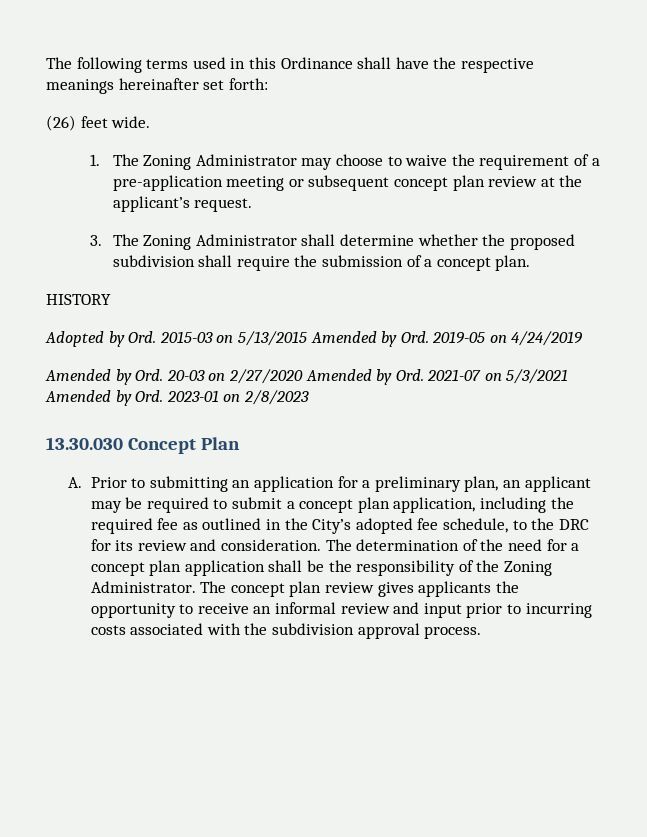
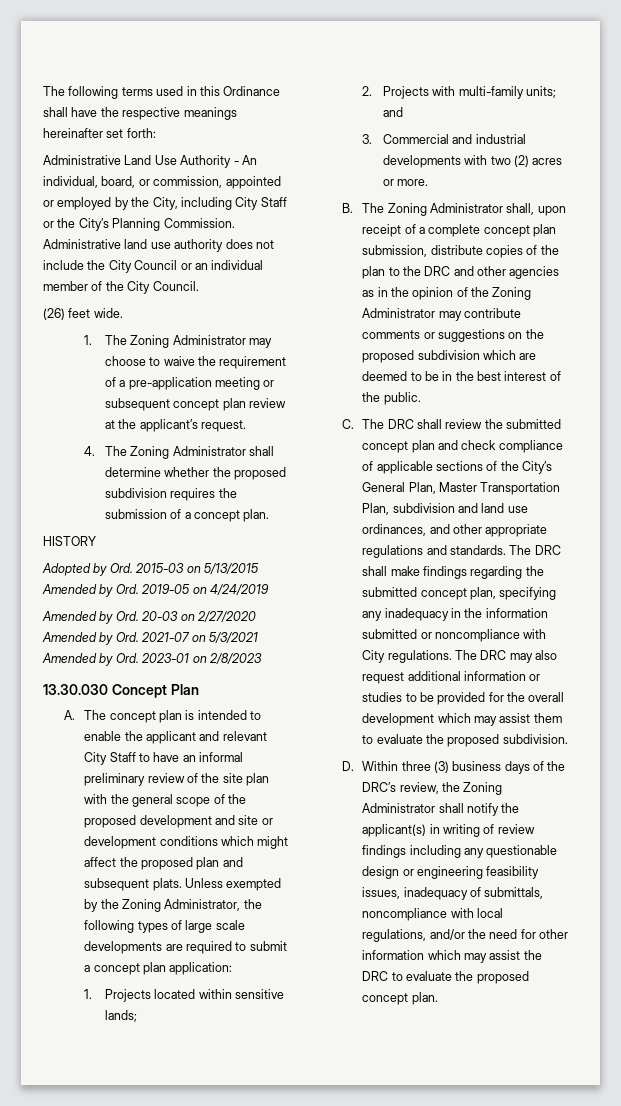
(268, 84) none -> [43,155,257,168] [43,176,281,189] [43,197,287,210] [43,218,235,231] [43,239,274,252] [43,260,264,273] [43,281,199,294] // Administrative Land Use Authority - An individual, board, or commission, appointed or employed by the City, including City Staff or the City’s Planning Commission. Administrative land use authority does not include the City Council or an individual member of the City Council.
[90,235,103,246] 3. -> [84,446,96,456] 4.
[198,255,290,271] shall require -> [170,488,216,501] requires
[90,476,591,492] [90,497,143,513] Prior to submitting an application for a preliminary plan, an applicant may be -> [84,710,262,723] [84,731,267,744] [84,752,244,765] [84,773,270,786] [84,794,247,807] [84,815,273,828] [84,836,289,849] [84,857,243,870] [84,878,282,891] [84,899,262,912] [84,920,245,933] [84,941,183,954] The concept plan is intended to enable the applicant and relevant City Staff to have an informal preliminary review of the site plan with the general scope of the proposed development and site or development conditions which might affect the proposed plan and subsequent plats. Unless exempted by the Zoning Administrator, the following types of large scale developments are
[393,497,574,513] [90,518,589,534] [90,539,580,551] [90,560,553,576] [90,581,519,597] [90,602,592,618] [90,623,482,639] application, including the required fee as outlined in the City’s adopted fee schedule, to the DRC for its review and consideration. The determination of the need for a concept plan application shall be the responsibility of the Zoning Administrator. The concept plan review gives applicants the opportunity to receive an informal review and input prior to incurring costs associated with the subdivision approval process. -> [169,962,233,975] [84,989,284,1002] [104,1010,137,1022] [362,86,556,99] [382,107,403,117] [362,134,526,144] [382,155,563,168] [382,179,429,186] [341,203,566,216] [362,224,557,237] [362,245,559,258] [362,266,560,279] [362,287,532,300] [362,308,521,321] [362,329,544,342] [362,350,537,363] [362,371,561,381] [362,392,421,405] [341,419,562,429] [362,440,563,453] [362,461,553,474] [362,482,561,495] [362,503,528,515] [362,524,548,537] [362,545,561,558] [362,566,544,579] [362,587,557,600] [362,608,548,621] [362,629,547,642] [362,650,558,663] [362,671,541,684] [362,692,565,705] [362,713,562,726] [362,734,568,747] [341,761,566,774] [362,782,503,795] [362,803,520,816] [362,824,535,837] [362,845,558,858] [362,866,540,879] [362,887,544,900] [362,908,503,921] [362,929,569,942] [362,950,542,963] [362,971,529,984] [362,992,438,1005] application: // 1. Projects located within sensitive lands; // 2. Projects with multi-family units; and // 3. Commercial and industrial developments with two (2) acres or more. // B. The Zoning Administrator shall, upon receipt of a complete concept plan submission, distribute copies of the plan to the DRC and other agencies as in the opinion of the Zoning Administrator may contribute comments or suggestions on the proposed subdivision which are deemed to be in the best interest of the public. // C. The DRC shall review the submitted concept plan and check compliance of applicable sections of the City’s General Plan, Master Transportation Plan, subdivision and land use ordinances, and other appropriate regulations and standards. The DRC shall make findings regarding the submitted concept plan, specifying any inadequacy in the information submitted or noncompliance with City regulations. The DRC may also request additional information or studies to be provided for the overall development which may assist them to evaluate the proposed subdivision. // D. Within three (3) business days of the DRC’s review, the Zoning Administrator shall notify the applicant(s) in writing of review findings including any questionable design or engineering feasibility issues, inadequacy of submittals, noncompliance with local regulations, and/or the need for other information which may assist the DRC to evaluate the proposed concept plan.

